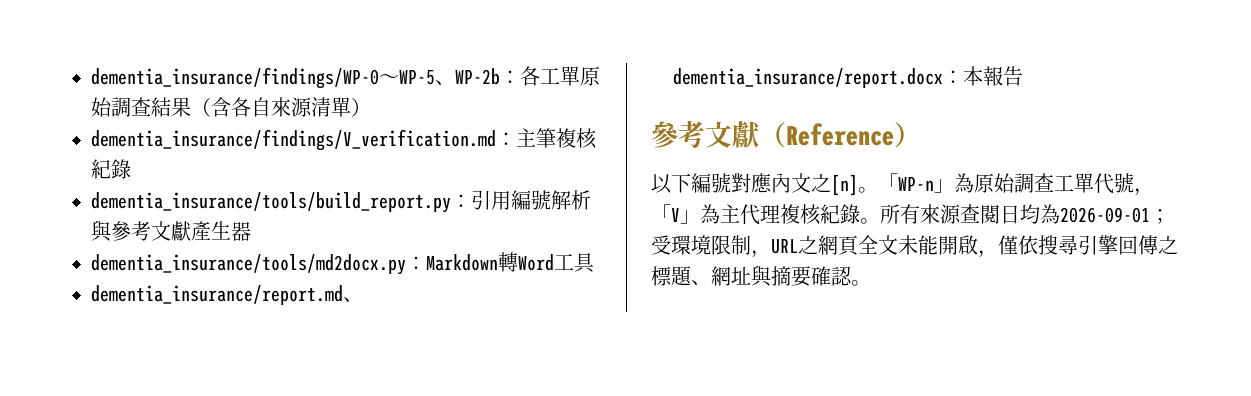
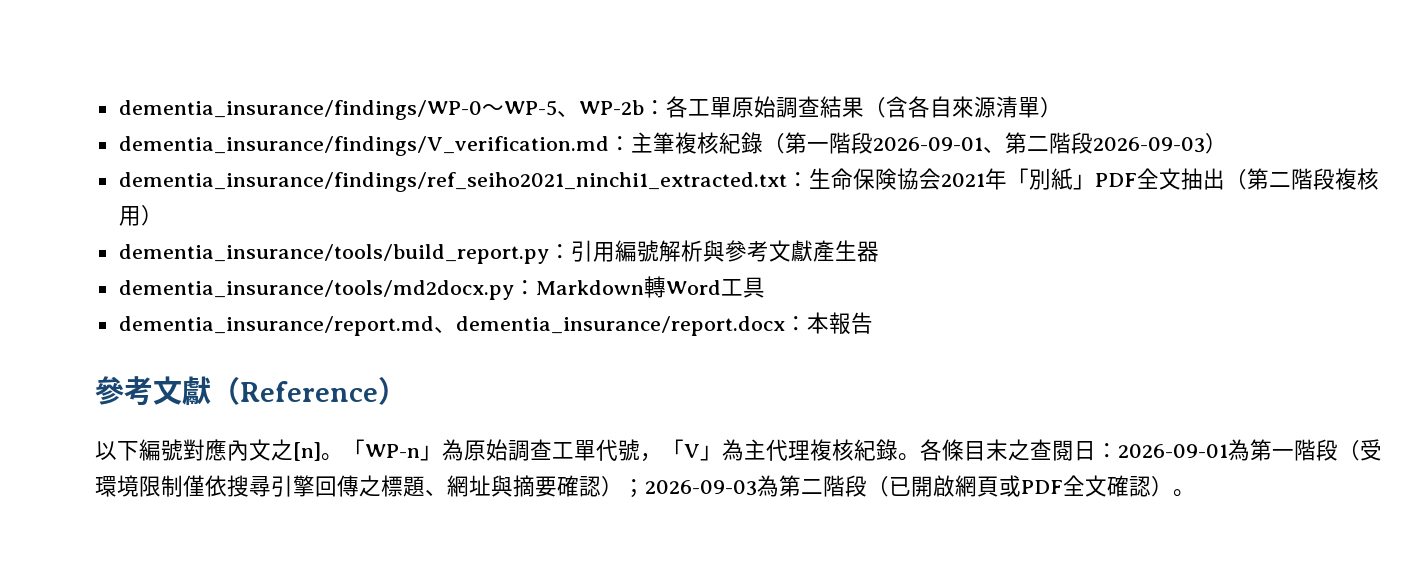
(131, 169) none -> [762,132,1227,154] [118,168,1379,192] [118,205,163,226] （第一階段2026-09-01、第二階段2026-09-03） // dementia_insurance/findings/ref_seiho2021_ninchi1_extracted.txt：生命保険協会2021年「別紙」PDF全文抽出（第二階段複核用）
[880,204,1170,224] [651,235,998,258] 所有來源查閱日均為2026-09-01；受環境限制，URL之網頁全文未能開啟， -> [920,439,1382,461] [95,475,183,497] 各條目末之查閱日：2026-09-01為第一階段（受環境限制
(852, 276) none -> [601,475,1173,498] ）；2026-09-03為第二階段（已開啟網頁或PDF全文確認）

